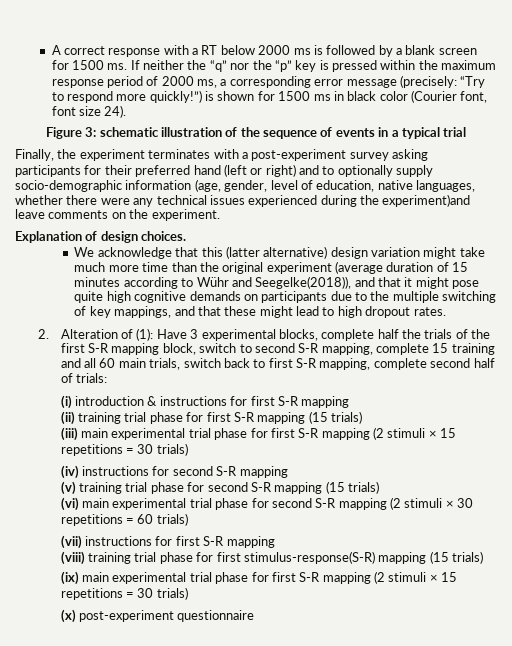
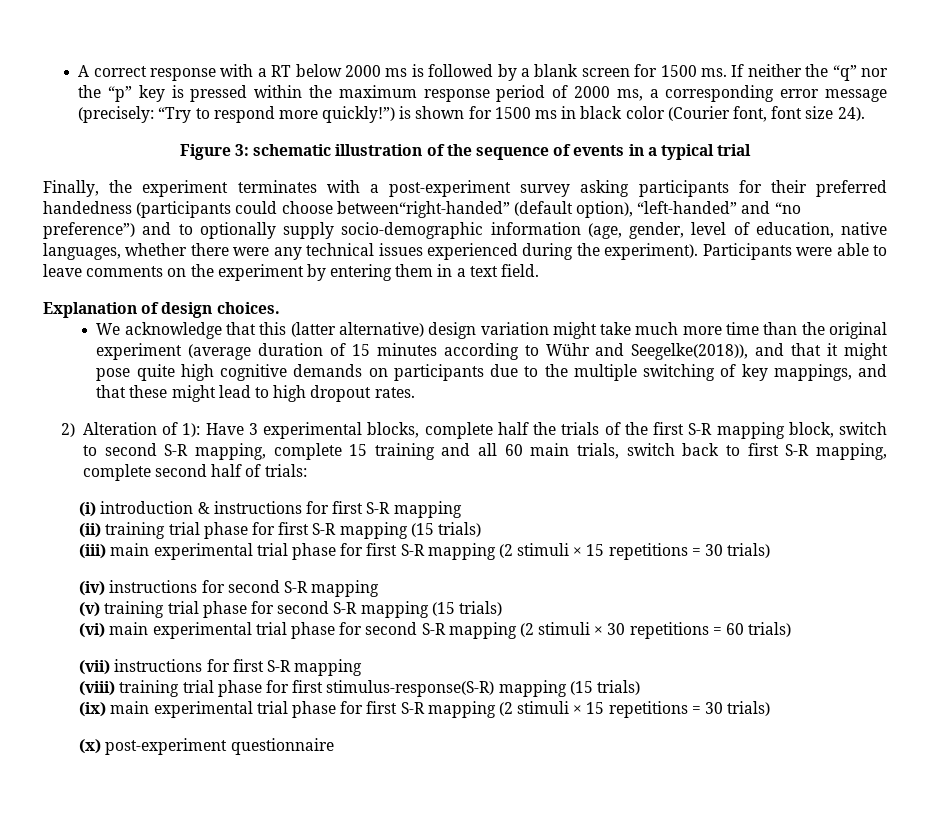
[193,164,296,177] hand (left or right) -> [43,201,801,218] [43,222,135,239] handedness (participants could choose between“right-handed” (default option), “left-handed” and “no preference”)
[382,194,471,207] [15,209,220,221] experiment)and leave comments on the experiment. -> [604,243,888,260] [43,264,540,281] experiment). Participants were able to leave comments on the experiment by entering them in a text field.
[37,329,49,339] 2. -> [61,423,76,437] 2)
[136,328,154,341] (1): -> [182,423,201,437] 1):

